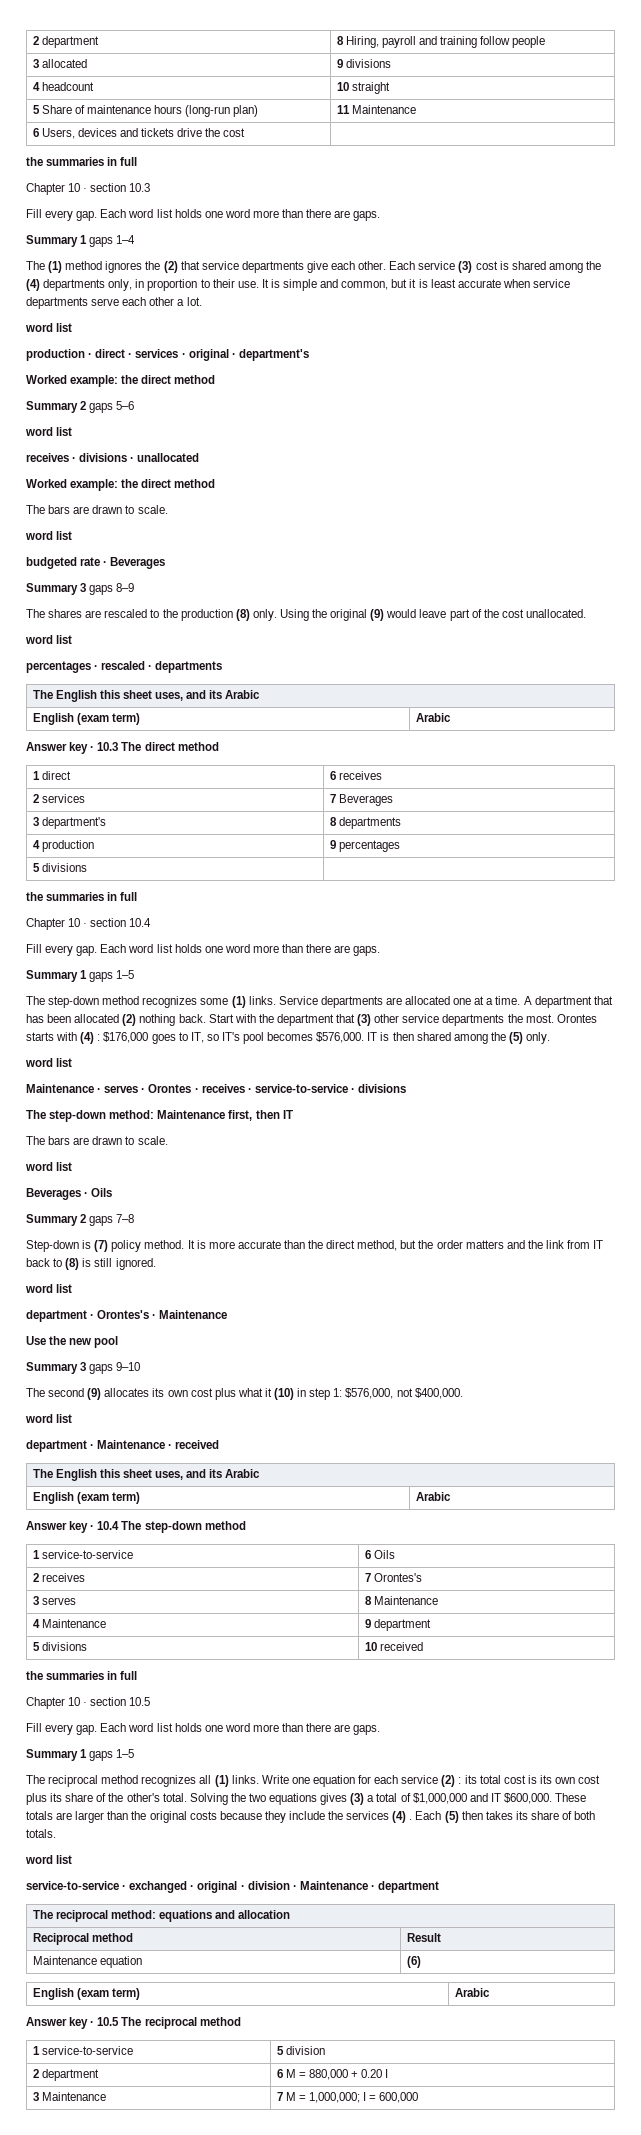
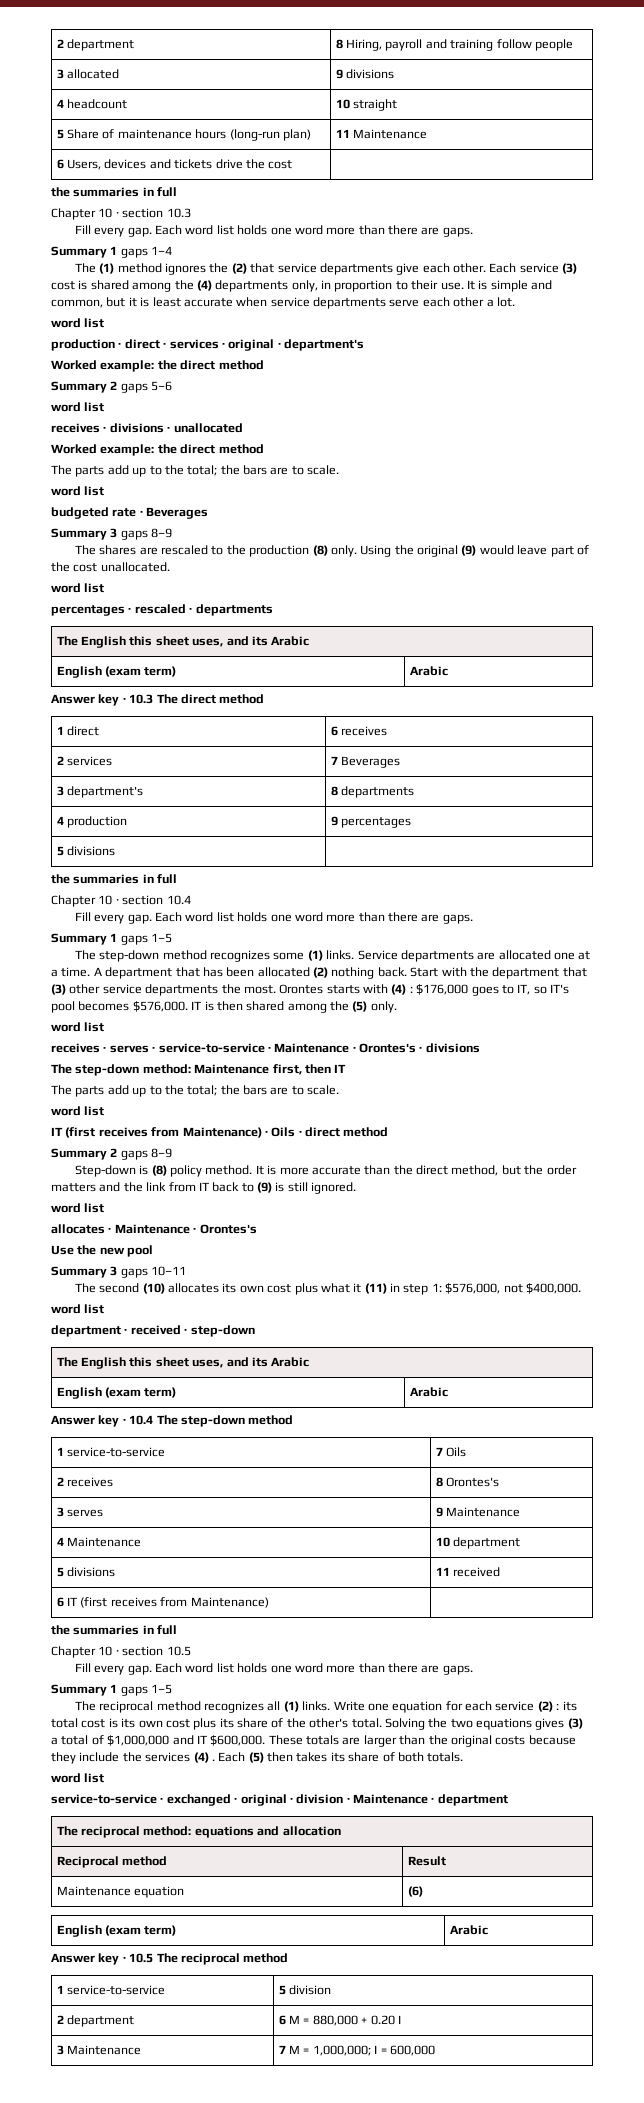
[48,505,123,514] bars are drawn -> [75,465,289,477] parts add up to the total; the bars are
[26,1084,94,1093] Maintenance -> [51,1043,100,1053] receives
[148,1084,348,1093] Orontes · receives · service-to-service -> [158,1043,416,1053] service-to-service · Maintenance · Orontes's
[48,1136,168,1145] [25,1162,73,1171] [26,1188,81,1200] bars are drawn to scale. // word list // Beverages -> [75,1085,340,1097] [51,1106,105,1116] [51,1127,262,1138] parts add up to the total; the bars are to scale. // word list // IT (first receives from Maintenance)
[26,1214,135,1226] // Summary 2 gaps 7–8 -> [298,1127,389,1137] [51,1148,173,1160] · direct method // Summary 2 gaps 8–9
[94,1240,109,1252] (7) -> [151,1165,167,1176] (8)
[65,1258,80,1270] (8) -> [257,1182,272,1193] (9)
[26,1310,228,1322] department · Orontes's · Maintenance -> [51,1224,257,1234] allocates · Maintenance · Orontes's
[116,1362,141,1371] 9–10 -> [151,1266,187,1276] 10–11
[87,1388,102,1400] (9) -> [142,1283,165,1294] (10)
[274,1388,295,1400] (10) -> [364,1283,387,1294] (11)
[97,1440,220,1449] Maintenance · received -> [130,1325,255,1337] received · step-down
[364,1550,371,1559] 6 -> [435,1447,443,1456] 7
[364,1573,371,1582] 7 -> [435,1477,443,1487] 8
[364,1596,372,1605] 8 -> [435,1507,443,1517] 9
[364,1619,371,1628] 9 -> [435,1537,450,1547] 10
[364,1642,423,1651] 10 received -> [435,1567,501,1577] [56,1597,269,1608] 11 received // 6 IT (first receives from Maintenance) |

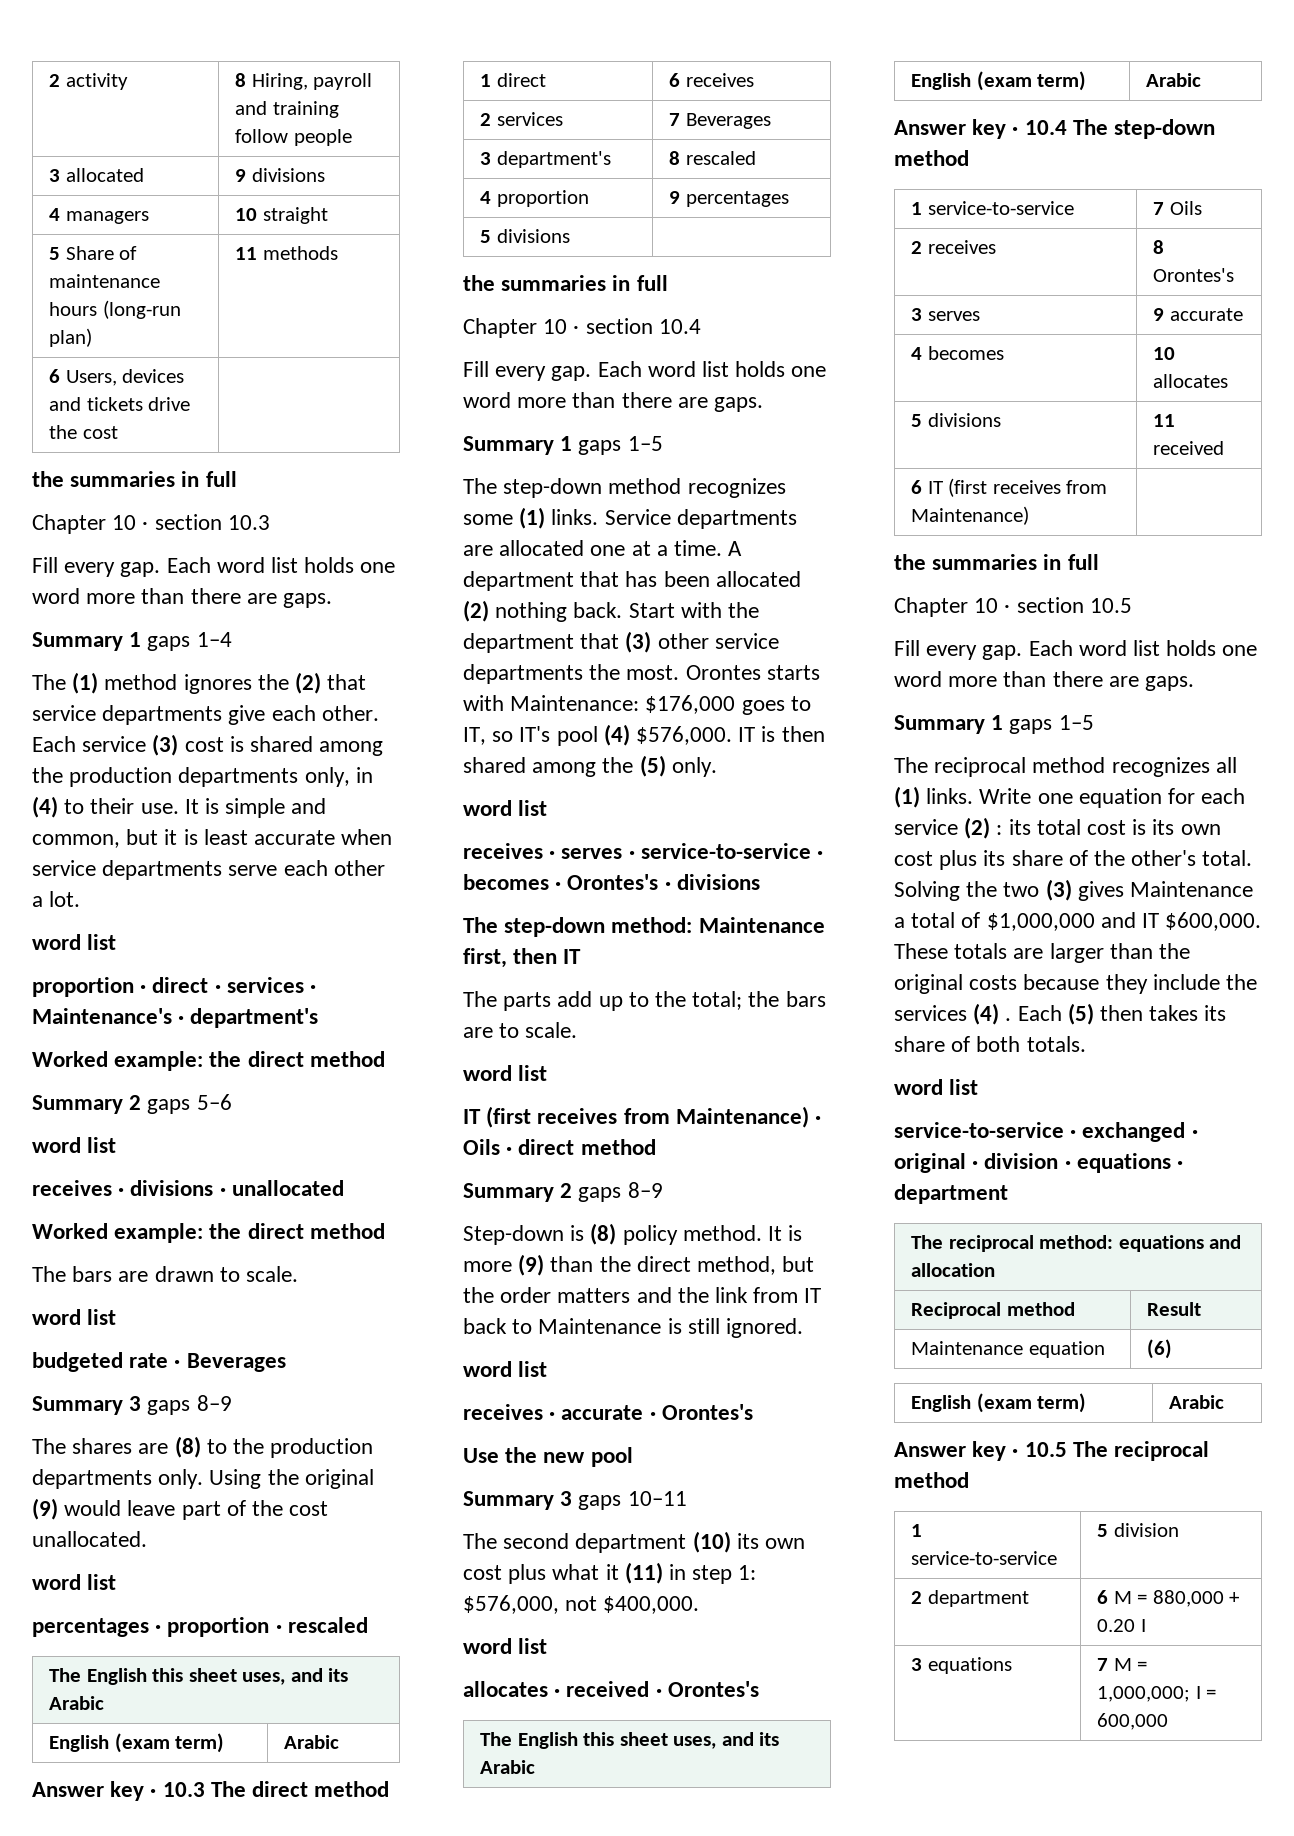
[56,39,135,51] 2 department -> [49,73,128,90] 2 activity
[67,99,128,109] headcount -> [65,211,149,224] managers
[353,129,428,139] Maintenance -> [262,246,338,260] methods
[196,280,212,291] (4) -> [69,767,173,787] production
[334,280,393,292] proportion -> [32,796,58,818] (4)
[51,339,115,351] production -> [32,977,134,997] proportion
[228,339,275,351] original -> [32,1008,172,1024] Maintenance's
[75,465,289,477] parts add up to the total; the bars are -> [72,1266,214,1282] bars are drawn
[161,545,209,555] rescaled -> [174,1436,201,1458] (8)
[312,545,328,556] (8) -> [32,1469,152,1489] departments
[134,604,273,616] rescaled · departments -> [167,1617,368,1637] proportion · rescaled
[341,786,415,798] [56,816,128,828] departments // 4 production -> [685,151,756,165] [480,190,589,207] rescaled // 4 proportion
[391,984,413,995] (4) : -> [510,695,640,711] Maintenance:
[78,1001,130,1011] becomes -> [603,724,630,746] (4)
[274,1043,350,1053] Maintenance -> [463,874,549,890] becomes
[311,1166,361,1175] accurate -> [518,1254,545,1276] (9)
[257,1182,272,1193] (9) -> [538,1318,662,1334] Maintenance
[51,1224,190,1234] allocates · Maintenance -> [463,1404,644,1420] receives · accurate
[142,1283,220,1294] (10) allocates -> [575,1531,731,1553] department (10)
[51,1325,121,1337] department -> [463,1681,548,1697] allocates
[190,1325,255,1337] step-down -> [667,1681,759,1697] Orontes's
[446,1507,521,1517] [56,1537,142,1547] [435,1537,521,1549] Maintenance // 4 Maintenance | 10 department -> [1169,308,1243,321] [911,346,1004,360] [1153,347,1176,360] [1153,374,1229,388] accurate // 4 becomes | 10 allocates
[476,1718,583,1730] equations gives (3) -> [1045,879,1254,901] (3) gives Maintenance
[353,1794,428,1804] Maintenance -> [1076,1153,1171,1173] equations
[67,2045,142,2055] Maintenance -> [927,1657,1012,1674] equations

